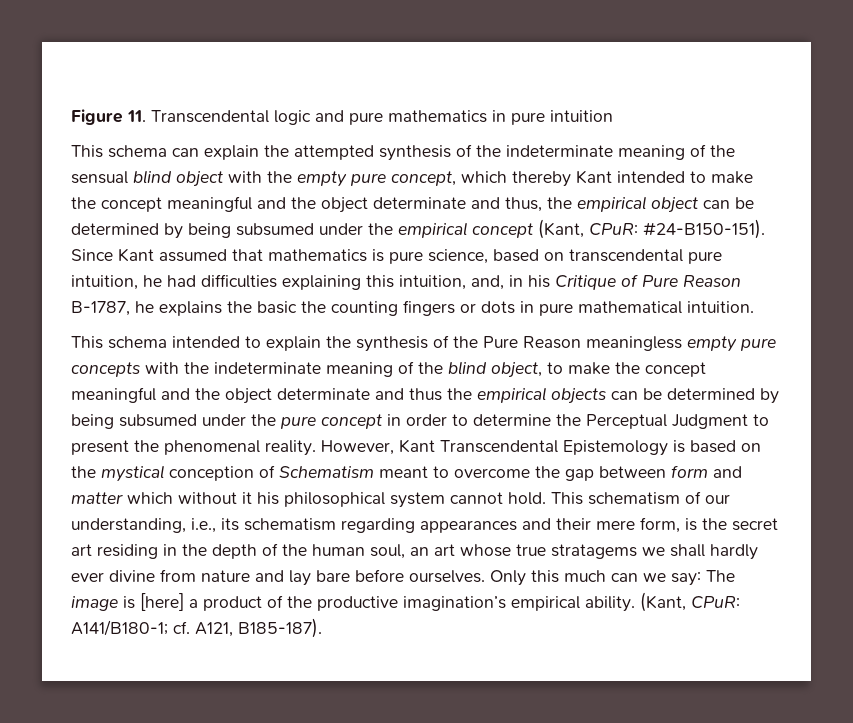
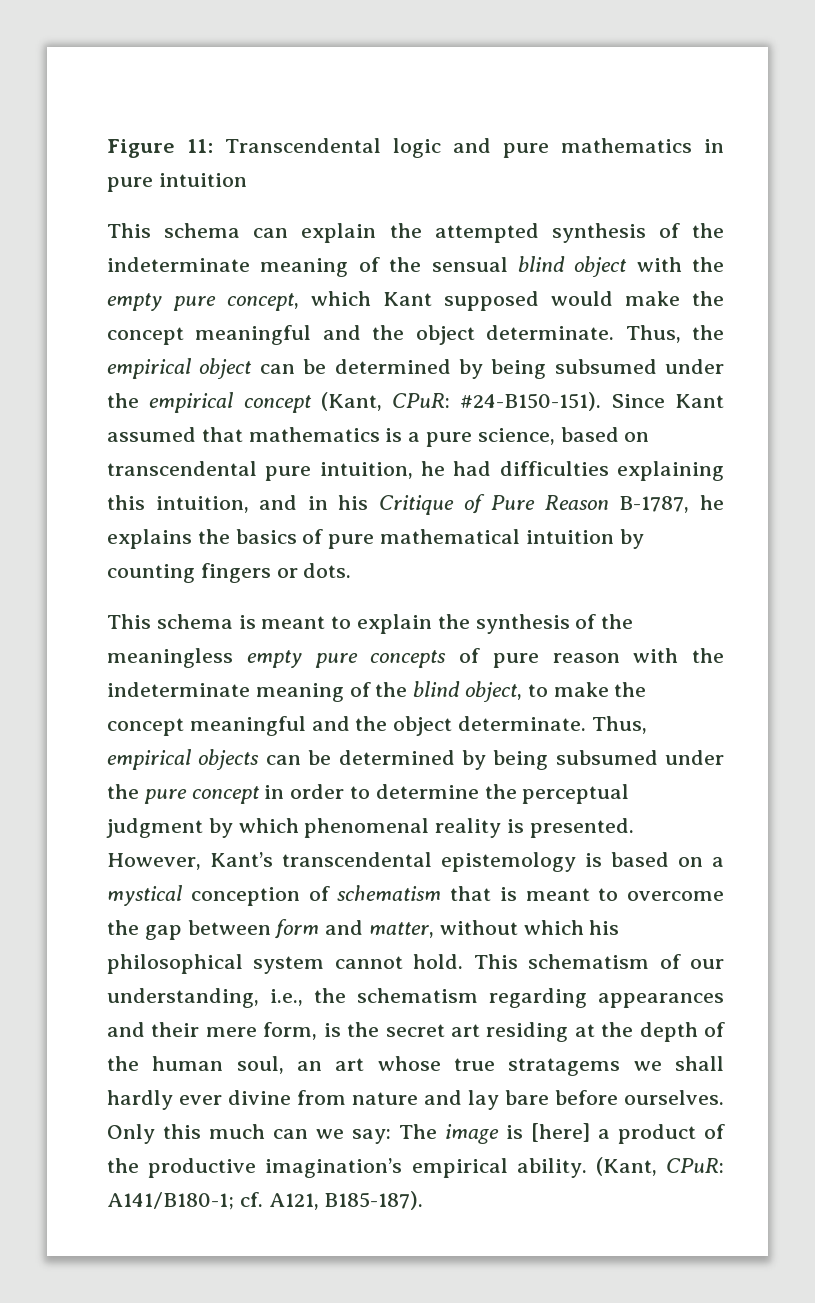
[127,110,146,122] 11. -> [187,139,214,153] 11:
[512,170,753,187] [71,196,542,213] thereby Kant intended to make the concept meaningful and the object determinate and thus, -> [383,291,724,311] [107,325,681,345] Kant supposed would make the concept meaningful and the object determinate. Thus,
(384, 255) none -> [408,432,421,442] a
[471,275,504,290] and, -> [259,495,298,510] and
[257,300,754,316] [71,336,240,349] basic the counting fingers or dots in pure mathematical intuition. // This schema intended -> [235,529,644,549] [107,563,352,583] [107,614,326,629] basics of pure mathematical intuition by counting fingers or dots. // This schema is meant
[483,336,581,349] Pure Reason -> (634, 621) none
(141, 369) none -> [459,648,620,668] of pure reason
[277,388,472,401] determinate and thus the -> [458,716,647,734] determinate. Thus,
[586,414,769,429] [71,439,668,456] Perceptual Judgment to present the phenomenal reality. However, Kant Transcendental Epistemology -> [522,784,630,804] [106,818,634,838] [107,852,576,872] perceptual judgment by which phenomenal reality is presented. However, Kant’s transcendental epistemology
[71,466,96,478] the -> [712,857,724,867] a
[279,466,374,478] Schematism -> [337,885,517,901] schematism that is
[71,492,252,504] matter which without it -> [369,920,584,938] matter, without which
[221,518,239,531] its -> [314,988,346,1003] the
[163,544,177,556] in -> [574,1024,595,1037] at

